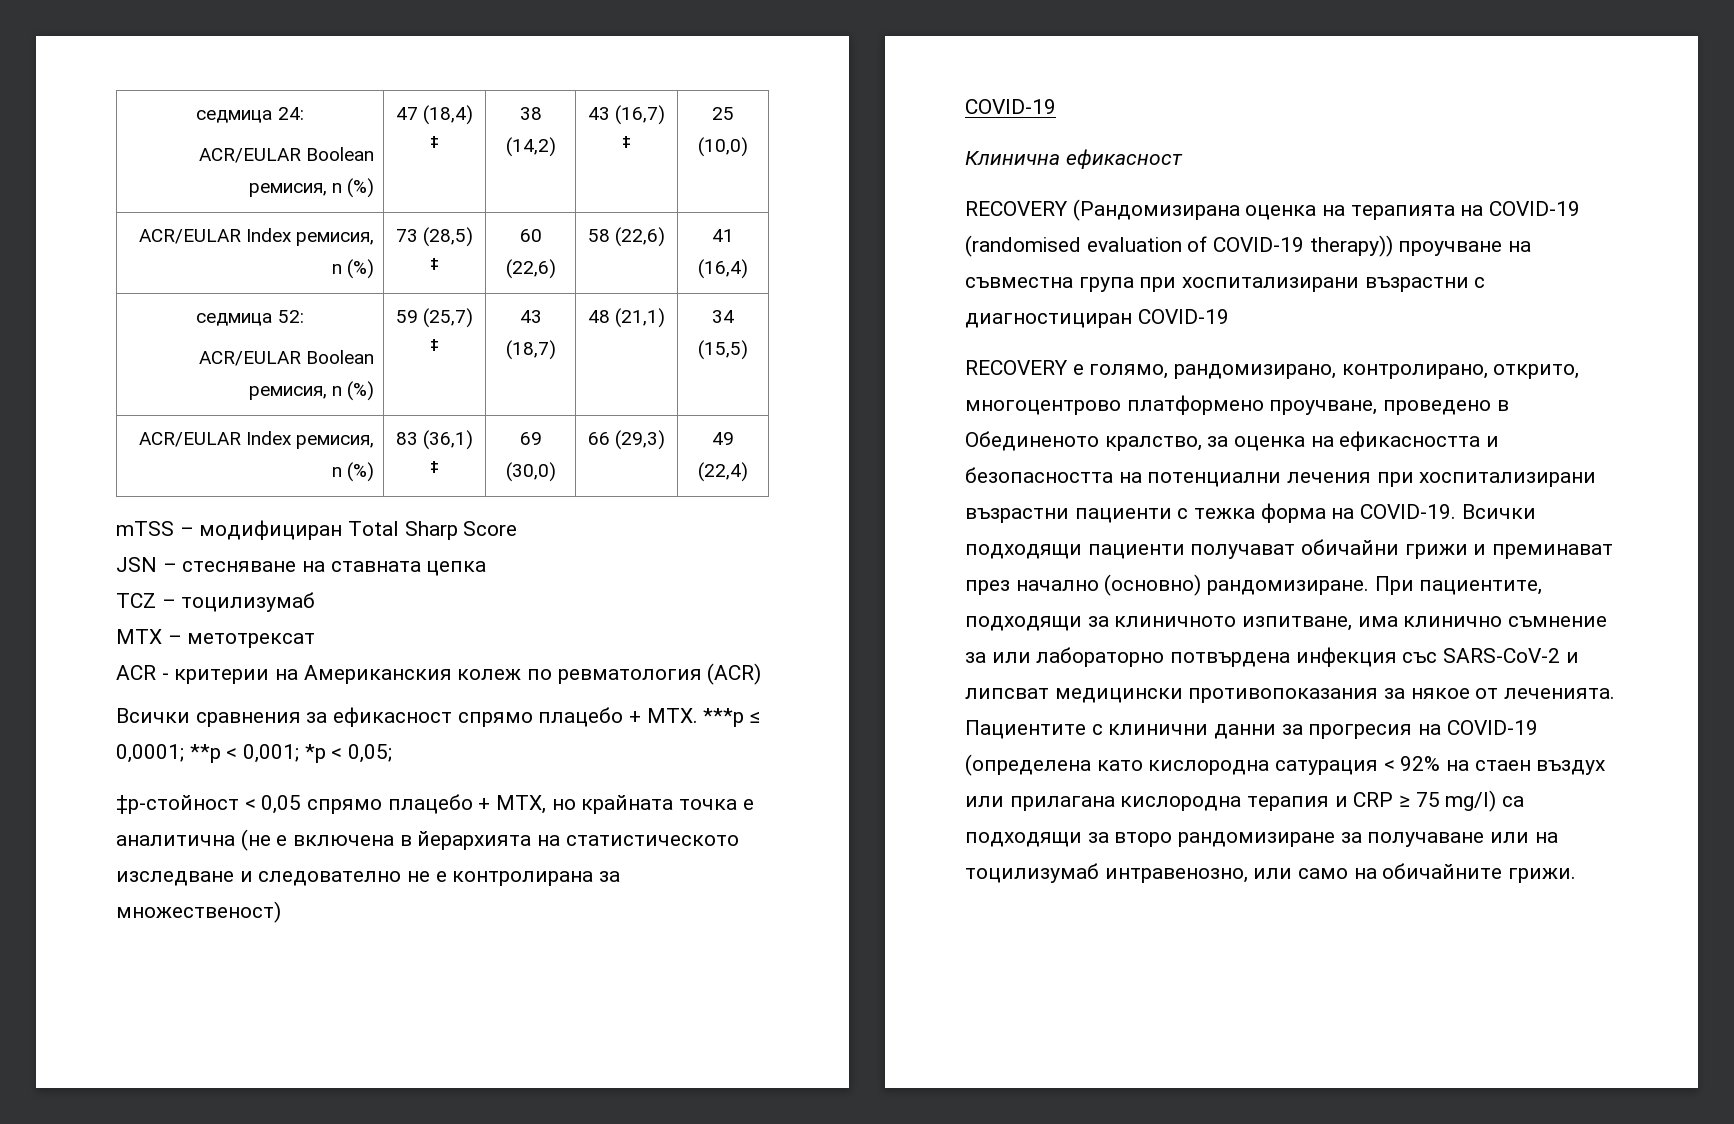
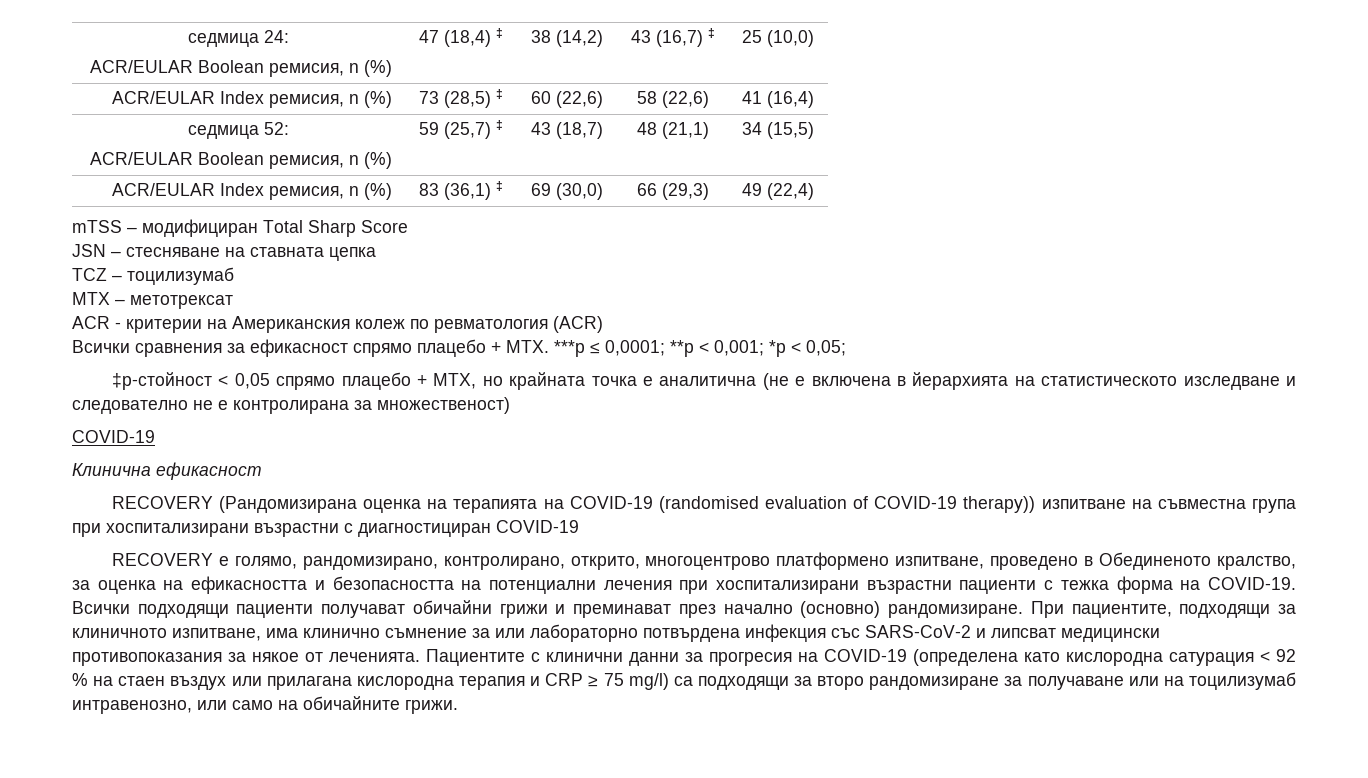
[1398,241,1503,256] проучване -> [1041,499,1126,509] изпитване
[1269,400,1378,415] проучване, -> [895,556,985,569] изпитване,
[1400,756,1441,771] 92% -> [1276,649,1296,662] [72,673,88,686] 92 %

